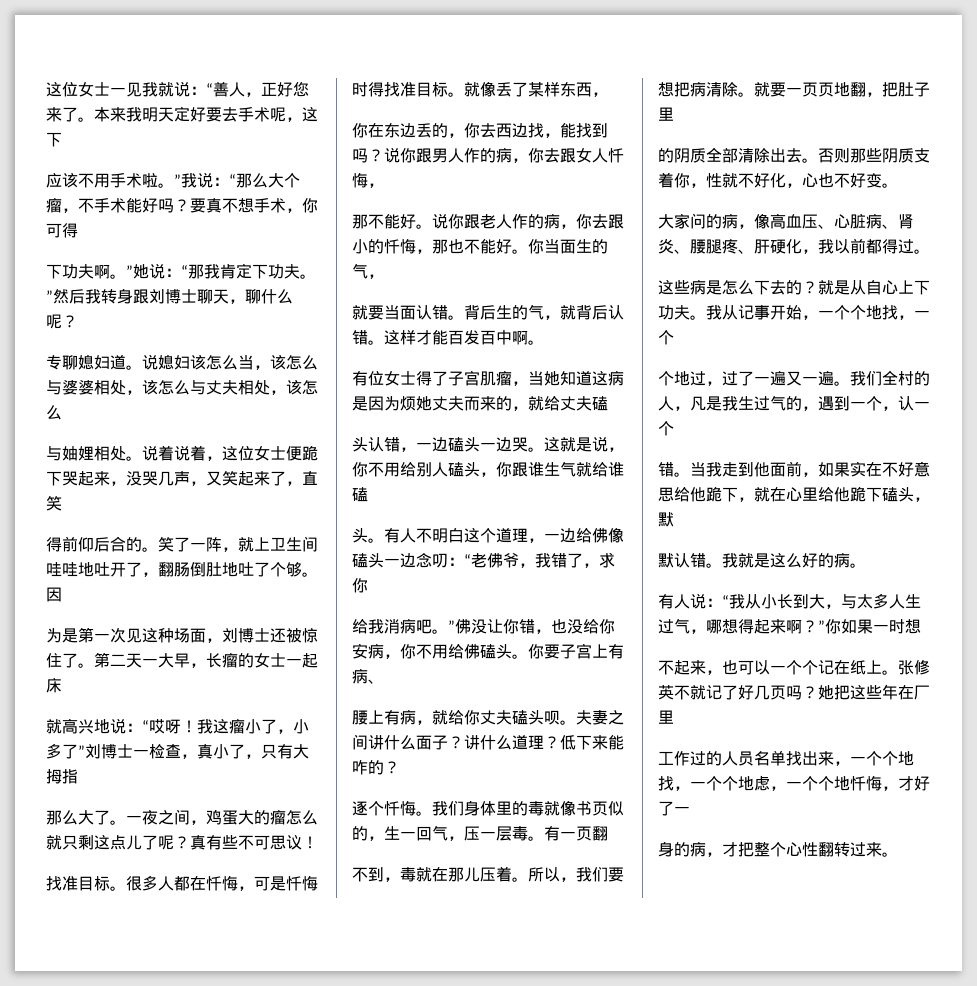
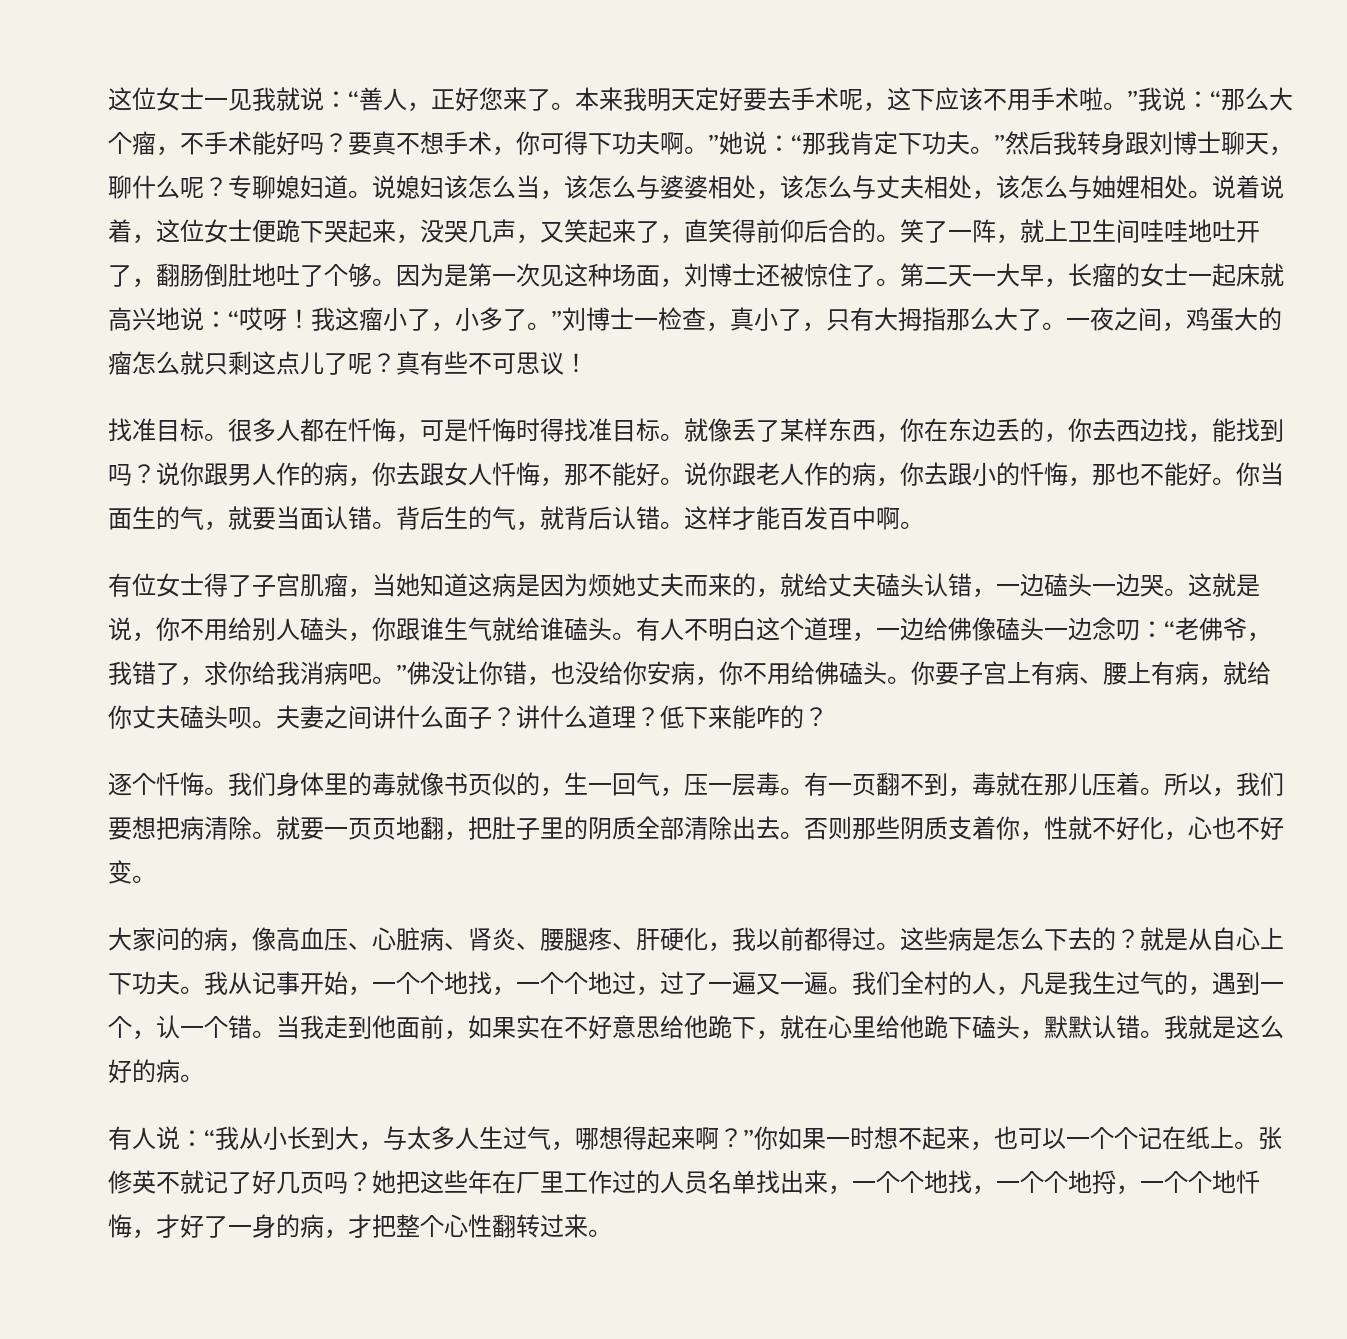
(62, 139) // -> (935, 100) none
(78, 230) // -> (588, 143) none
(78, 321) // -> (228, 187) none
(62, 412) // -> (1068, 187) none
(62, 503) // -> (732, 231) none
(62, 594) // -> (420, 276) none
(62, 685) // -> (1260, 275) none
(78, 751) none -> [527,322,551,330] 。
(78, 776) // -> (946, 319) none
(608, 94) // -> (900, 438) none
(384, 185) // -> (564, 482) none
(384, 276) // -> (228, 526) none
(608, 403) // -> (900, 584) none
(368, 494) // -> (588, 628) none
(368, 585) // -> (252, 673) none
(384, 681) // -> (1103, 680) none
(608, 833) // -> (900, 784) none
(674, 114) // -> (564, 828) none
(930, 251) // -> (900, 946) none
(674, 337) // -> (564, 983) none
(674, 428) // -> (228, 1027) none
(674, 519) // -> (1068, 1027) none
(921, 626) // -> (898, 1137) none
(674, 717) // -> (564, 1182) none
[754,775,770,791] 虑 -> [1092,1170,1116,1194] 捋
(690, 810) // -> (252, 1230) none

